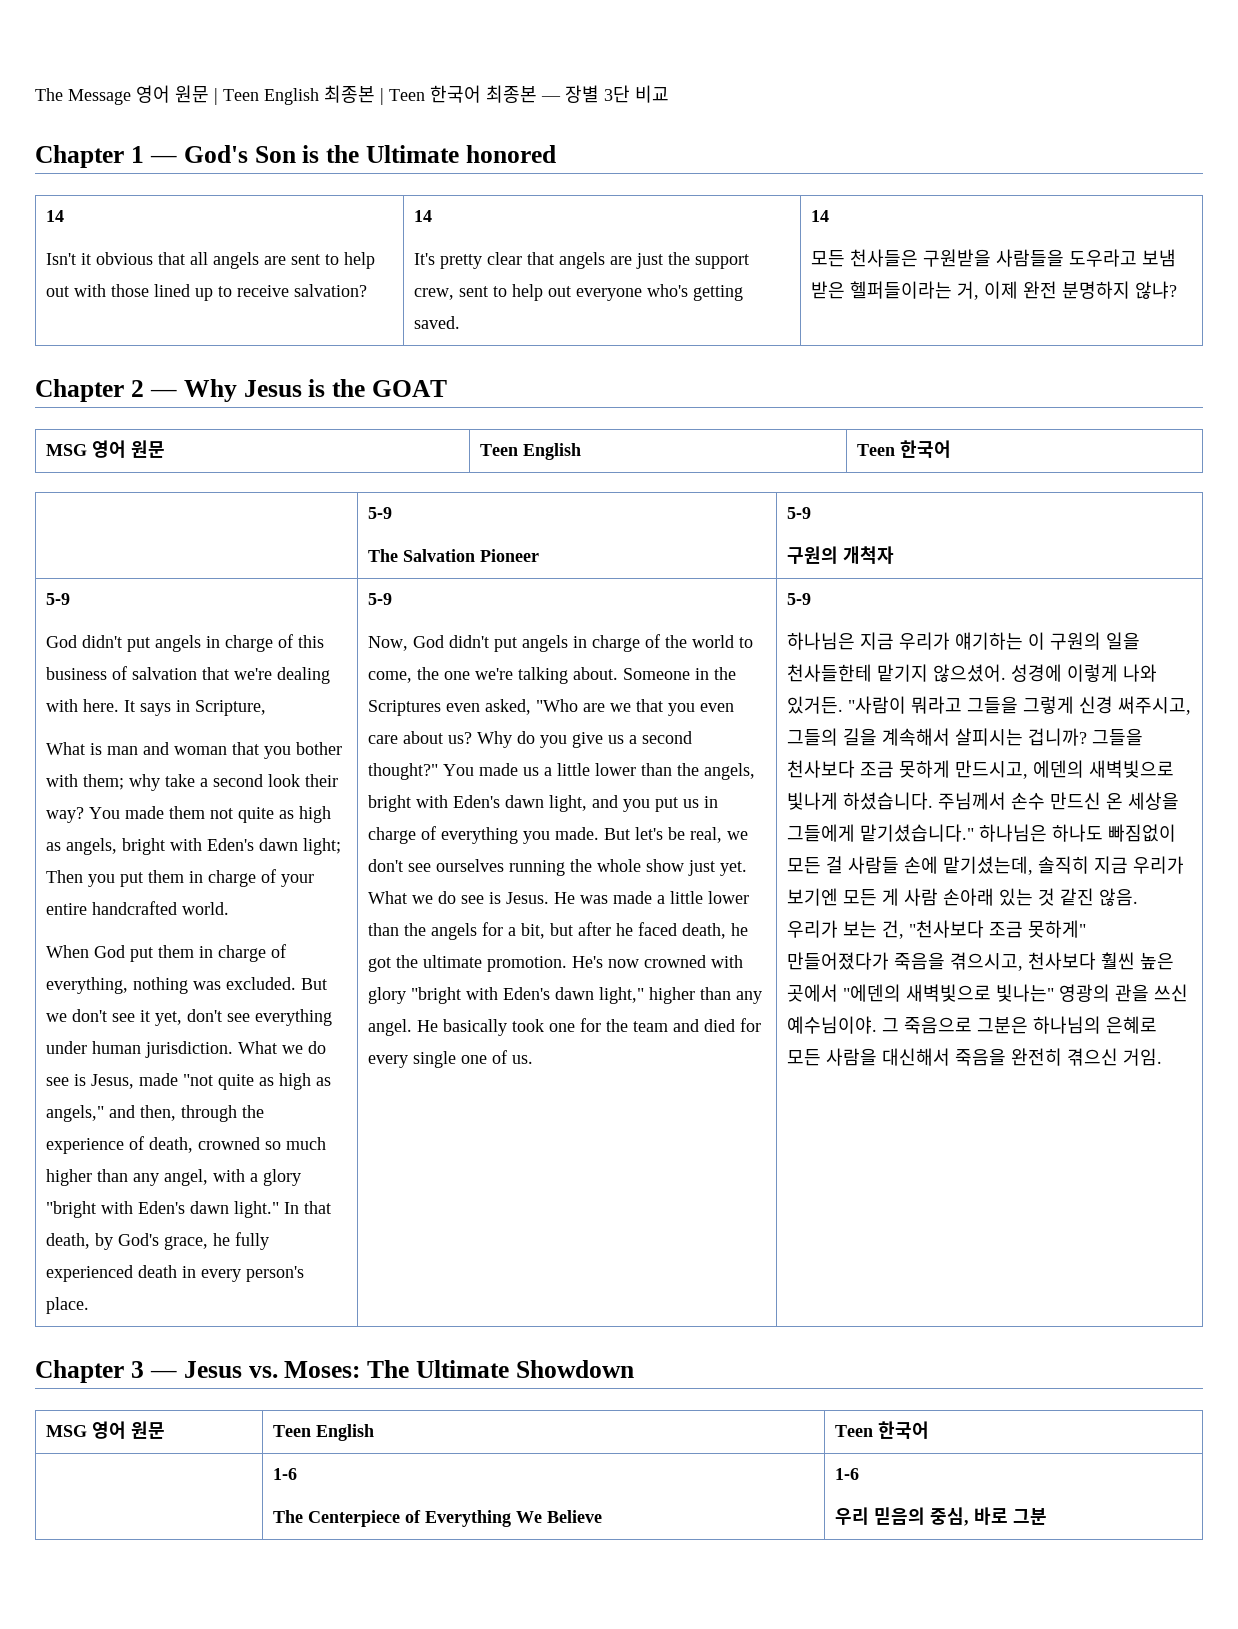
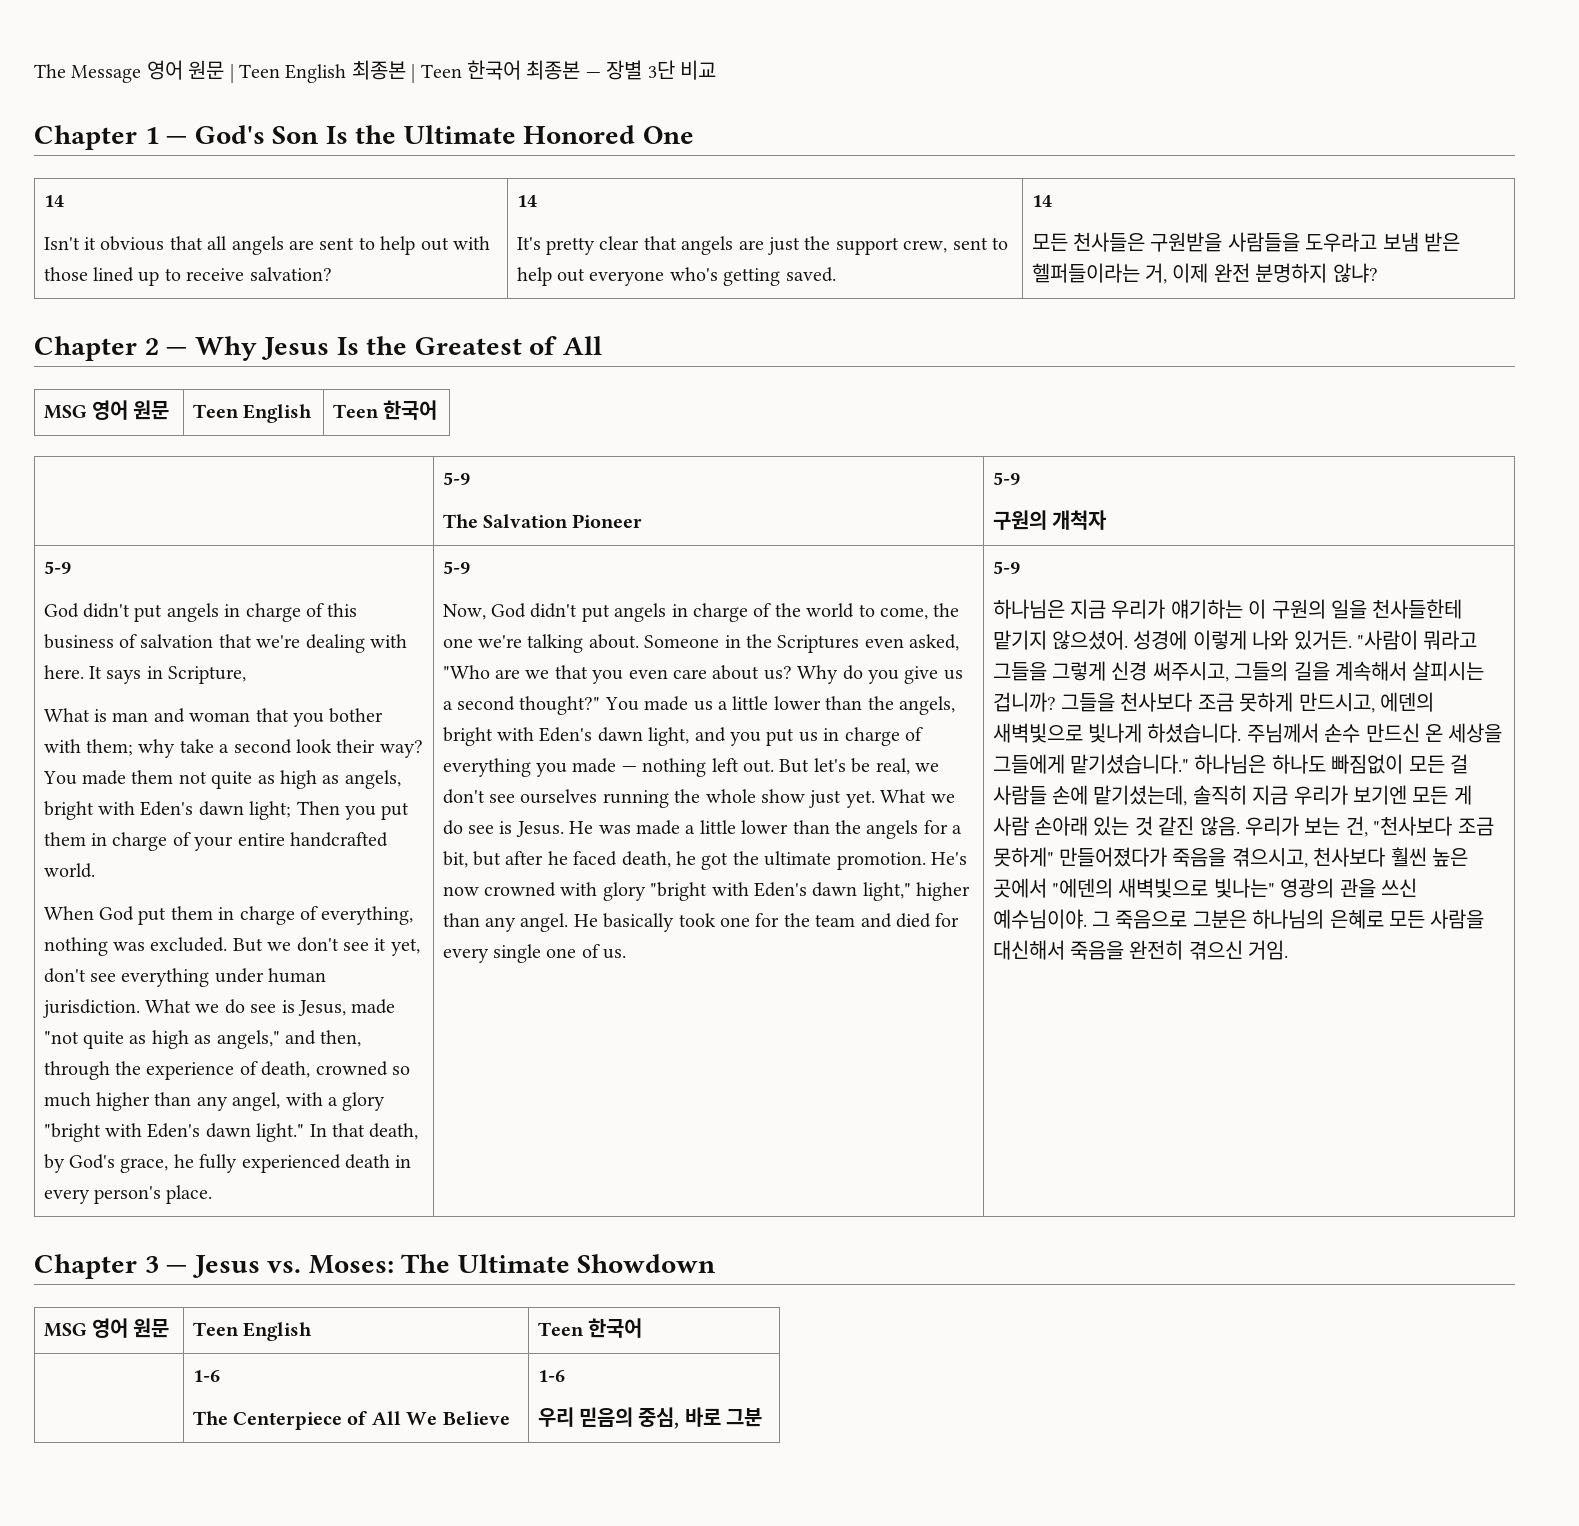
[302,145,320,163] is -> [325,126,348,144] Is
[466,145,557,163] honored -> [523,125,695,144] Honored One
[308,379,448,397] is the GOAT -> [336,336,603,355] Is the Greatest of All
[555,827,600,840] made. -> [572,758,775,777] made — nothing left out.
[425,1510,512,1527] Everything -> [371,1411,401,1425] All

